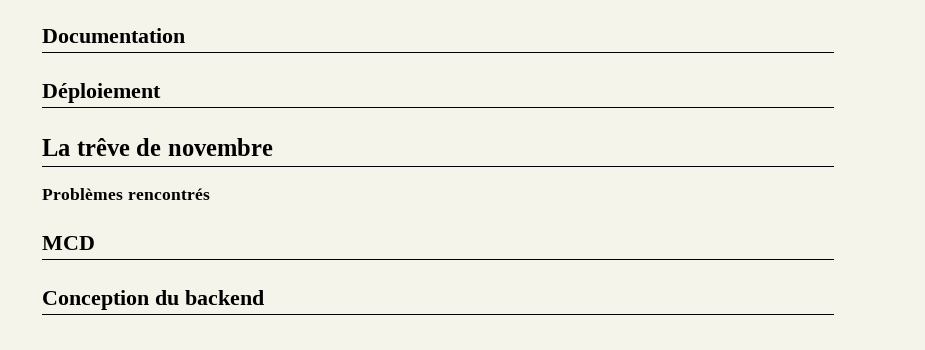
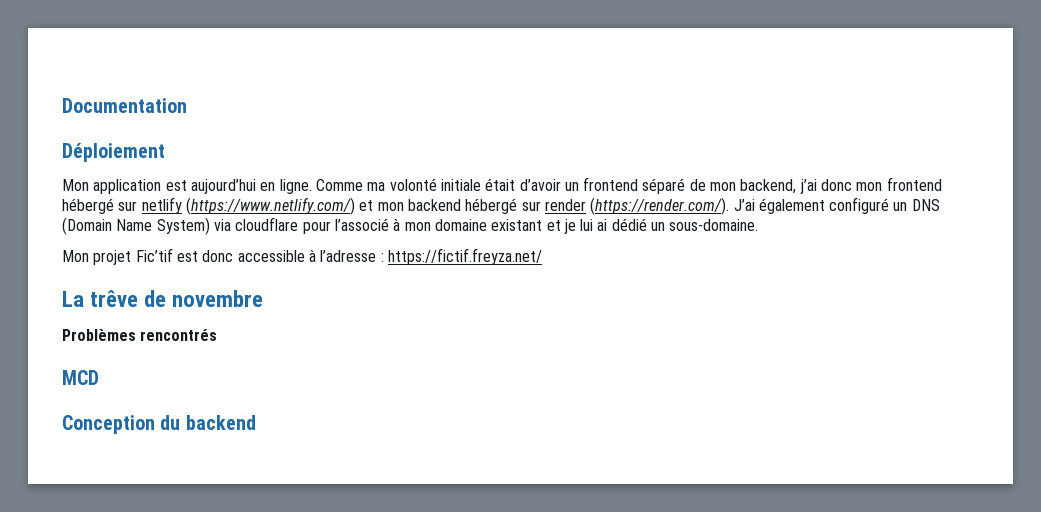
(161, 93) none -> [62,177,942,194] [62,197,940,215] [62,217,759,235] [62,248,542,265] // Mon application est aujourd’hui en ligne. Comme ma volonté initiale était d’avoir un frontend séparé de mon backend, j’ai donc mon frontend hébergé sur netlify (https://www.netlify.com/) et mon backend hébergé sur render (https://render.com/). J’ai également configuré un DNS (Domain Name System) via cloudflare pour l’associé à mon domaine existant et je lui ai dédié un sous-domaine. // Mon projet Fic’tif est donc accessible à l’adresse : https://fictif.freyza.net/

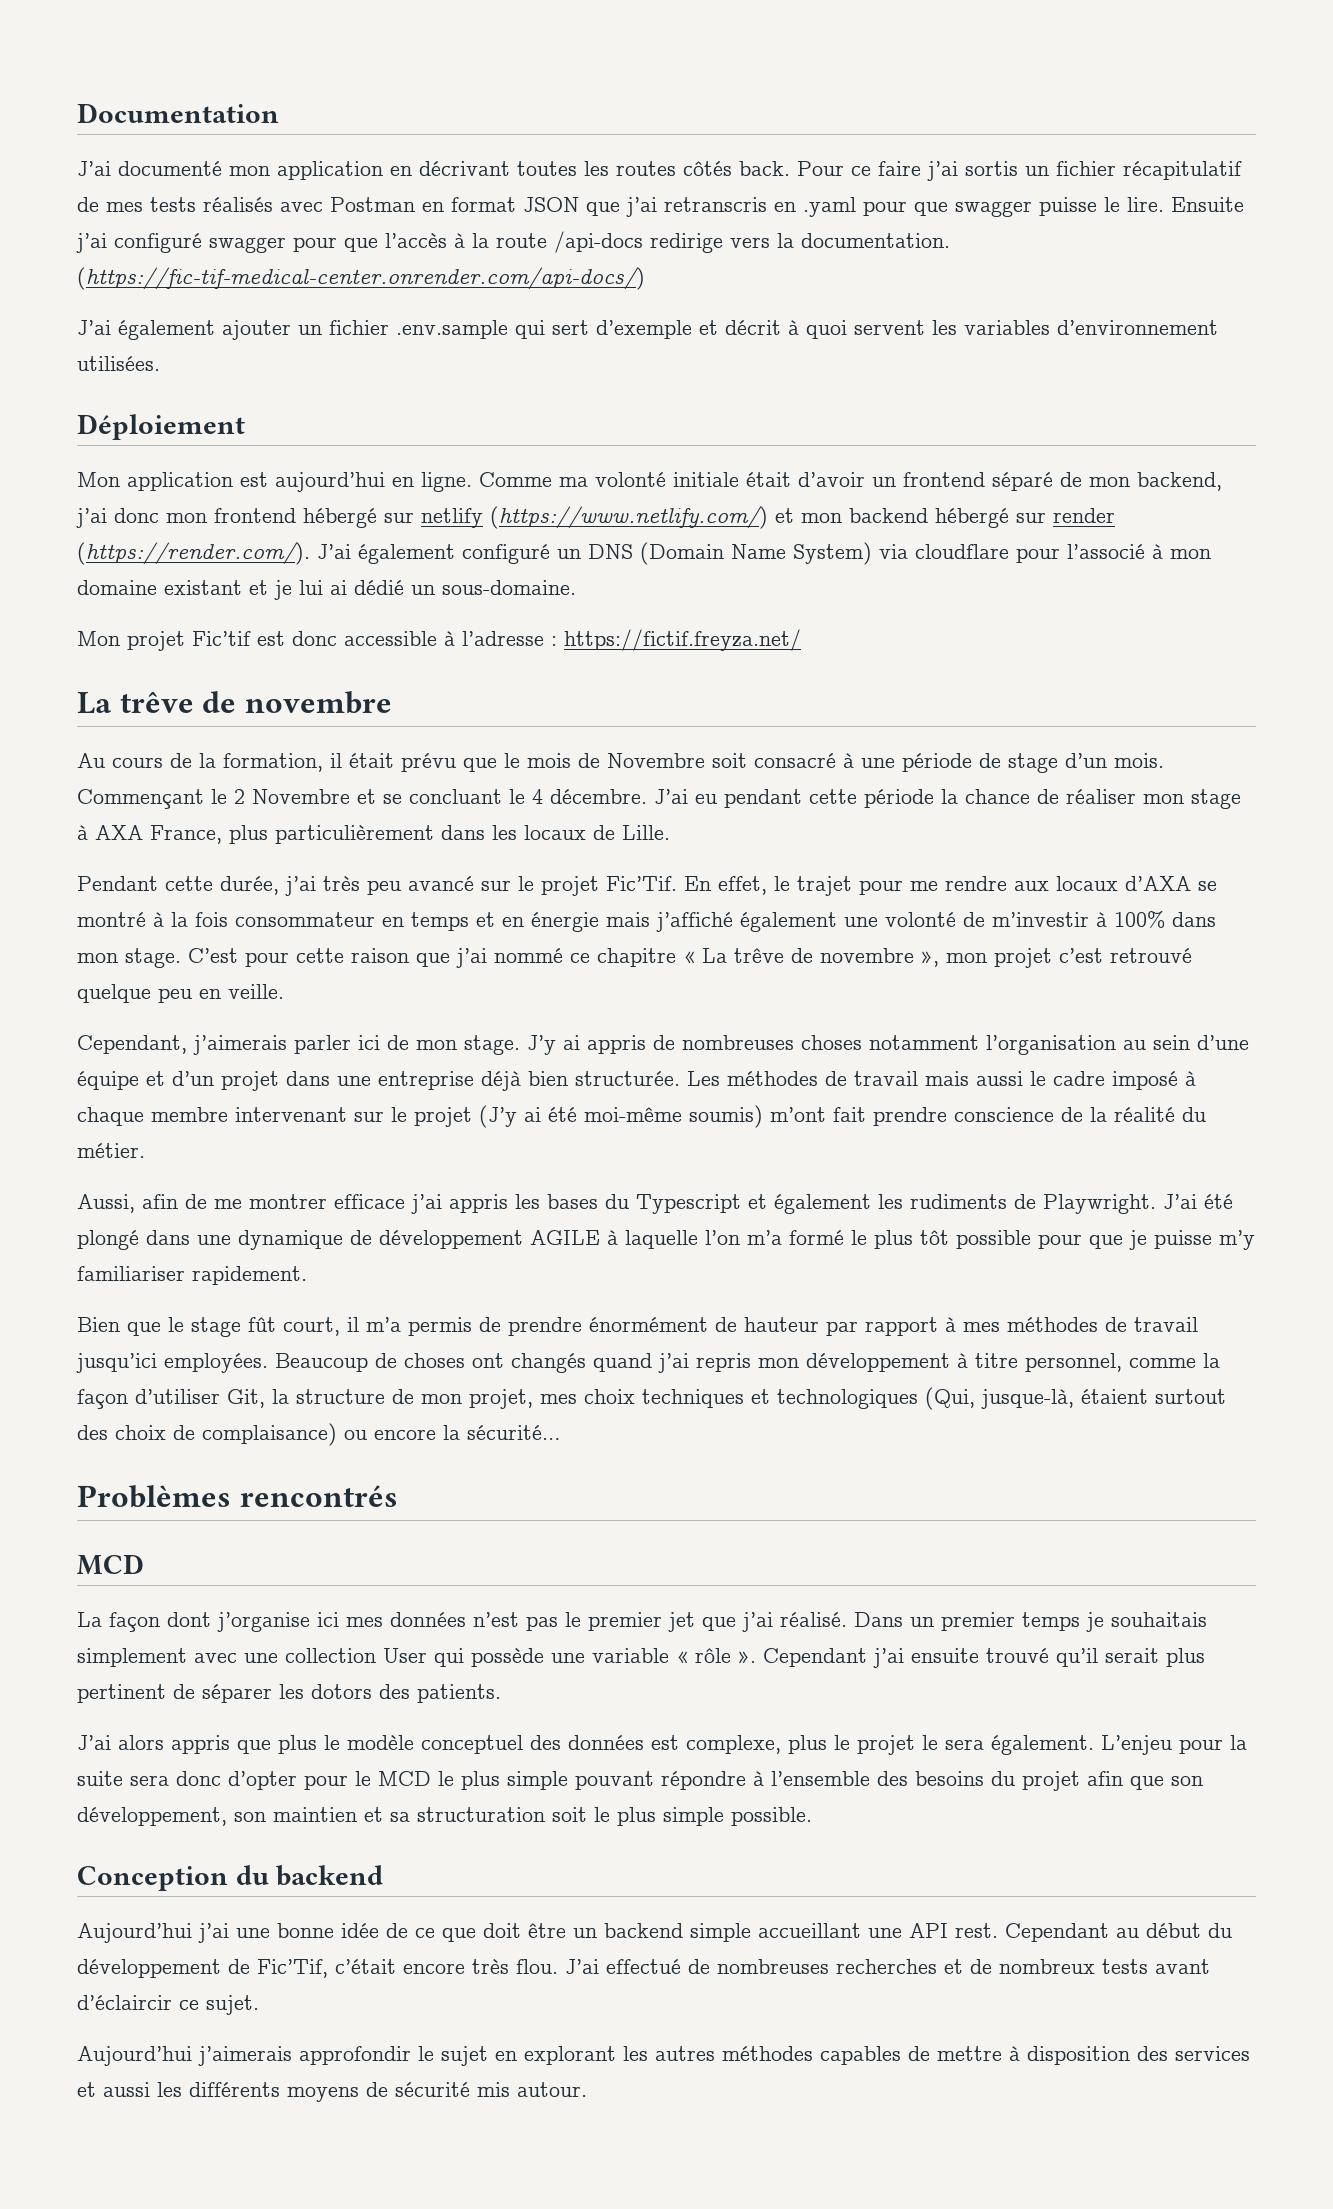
(187, 105) none -> [77,161,1242,181] [77,197,1244,217] [76,231,950,253] [77,267,645,290] [77,320,1218,340] [77,356,160,371] // J’ai documenté mon application en décrivant toutes les routes côtés back. Pour ce faire j’ai sortis un fichier récapitulatif de mes tests réalisés avec Postman en format JSON que j’ai retranscris en .yaml pour que swagger puisse le lire. Ensuite j’ai configuré swagger pour que l’accès à la route /api-docs redirige vers la documentation. (https://fic-tif-medical-center.onrender.com/api-docs/) // J’ai également ajouter un fichier .env.sample qui sert d’exemple et décrit à quoi servent les variables d’environnement utilisées.
[62,329,218,341] [62,370,99,385] [62,415,256,434] Problèmes rencontrés // MCD // Conception du backend -> [77,753,1164,773] [77,789,1241,809] [77,825,670,844] [77,876,1217,896] [77,910,1216,932] [77,948,1192,968] [77,984,284,1003] [77,1035,1249,1055] [77,1071,1196,1091] [77,1105,1206,1128] [77,1143,145,1158] [77,1194,1233,1214] [77,1230,1255,1250] [77,1266,307,1285] [77,1317,1198,1337] [76,1353,1220,1373] [77,1387,1226,1410] [77,1423,560,1446] [77,1485,398,1508] [77,1554,144,1575] [77,1612,1207,1632] [77,1648,1205,1668] [77,1684,501,1703] [77,1735,1247,1755] [77,1771,1203,1791] [77,1807,812,1826] [77,1865,384,1891] [77,1923,1232,1943] [77,1959,1210,1978] [77,1995,259,2015] [77,2046,1250,2066] [77,2082,587,2102] Au cours de la formation, il était prévu que le mois de Novembre soit consacré à une période de stage d’un mois. Commençant le 2 Novembre et se concluant le 4 décembre. J’ai eu pendant cette période la chance de réaliser mon stage à AXA France, plus particulièrement dans les locaux de Lille. // Pendant cette durée, j’ai très peu avancé sur le projet Fic’Tif. En effet, le trajet pour me rendre aux locaux d’AXA se montré à la fois consommateur en temps et en énergie mais j’affiché également une volonté de m’investir à 100% dans mon stage. C’est pour cette raison que j’ai nommé ce chapitre « La trêve de novembre », mon projet c’est retrouvé quelque peu en veille. // Cependant, j’aimerais parler ici de mon stage. J’y ai appris de nombreuses choses notamment l’organisation au sein d’une équipe et d’un projet dans une entreprise déjà bien structurée. Les méthodes de travail mais aussi le cadre imposé à chaque membre intervenant sur le projet (J’y ai été moi-même soumis) m’ont fait prendre conscience de la réalité du métier. // Aussi, afin de me montrer efficace j’ai appris les bases du Typescript et également les rudiments de Playwright. J’ai été plongé dans une dynamique de développement AGILE à laquelle l’on m’a formé le plus tôt possible pour que je puisse m’y familiariser rapidement. // Bien que le stage fût court, il m’a permis de prendre énormément de hauteur par rapport à mes méthodes de travail jusqu’ici employées. Beaucoup de choses ont changés quand j’ai repris mon développement à titre personnel, comme la façon d’utiliser Git, la structure de mon projet, mes choix techniques et technologiques (Qui, jusque-là, étaient surtout des choix de complaisance) ou encore la sécurité… // Problèmes rencontrés // MCD // La façon dont j’organise ici mes données n’est pas le premier jet que j’ai réalisé. Dans un premier temps je souhaitais simplement avec une collection User qui possède une variable « rôle ». Cependant j’ai ensuite trouvé qu’il serait plus pertinent de séparer les dotors des patients. // J’ai alors appris que plus le modèle conceptuel des données est complexe, plus le projet le sera également. L’enjeu pour la suite sera donc d’opter pour le MCD le plus simple pouvant répondre à l’ensemble des besoins du projet afin que son développement, son maintien et sa structuration soit le plus simple possible. // Conception du backend // Aujourd’hui j’ai une bonne idée de ce que doit être un backend simple accueillant une API rest. Cependant au début du développement de Fic’Tif, c’était encore très flou. J’ai effectué de nombreuses recherches et de nombreux tests avant d’éclaircir ce sujet. // Aujourd’hui j’aimerais approfondir le sujet en explorant les autres méthodes capables de mettre à disposition des services et aussi les différents moyens de sécurité mis autour.

